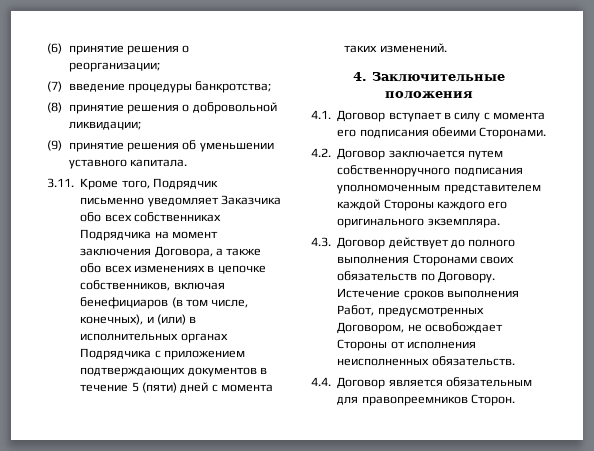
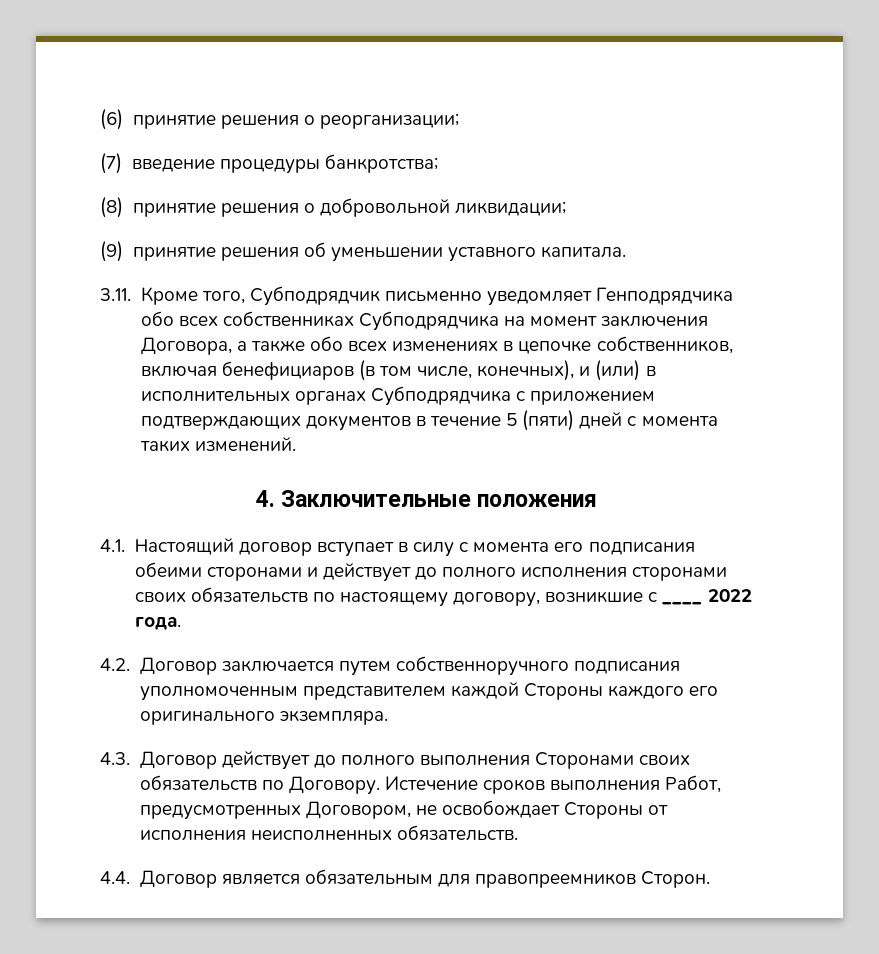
[153,178,218,190] Подрядчик -> [249,286,380,306] Субподрядчик
[221,195,281,205] Заказчика -> [596,287,734,305] Генподрядчика
[80,229,152,241] Подрядчика -> [358,311,499,331] Субподрядчика
[80,348,152,360] Подрядчика -> [370,386,511,406] Субподрядчика
[337,110,386,122] Договор -> [134,538,312,556] Настоящий договор
[479,127,547,139] Сторонами. -> [206,563,728,582] [134,587,659,607] [662,602,703,605] [707,589,752,602] [134,616,181,630] сторонами и действует до полного исполнения сторонами своих обязательств по настоящему договору, возникшие с ____ 2022 года.

